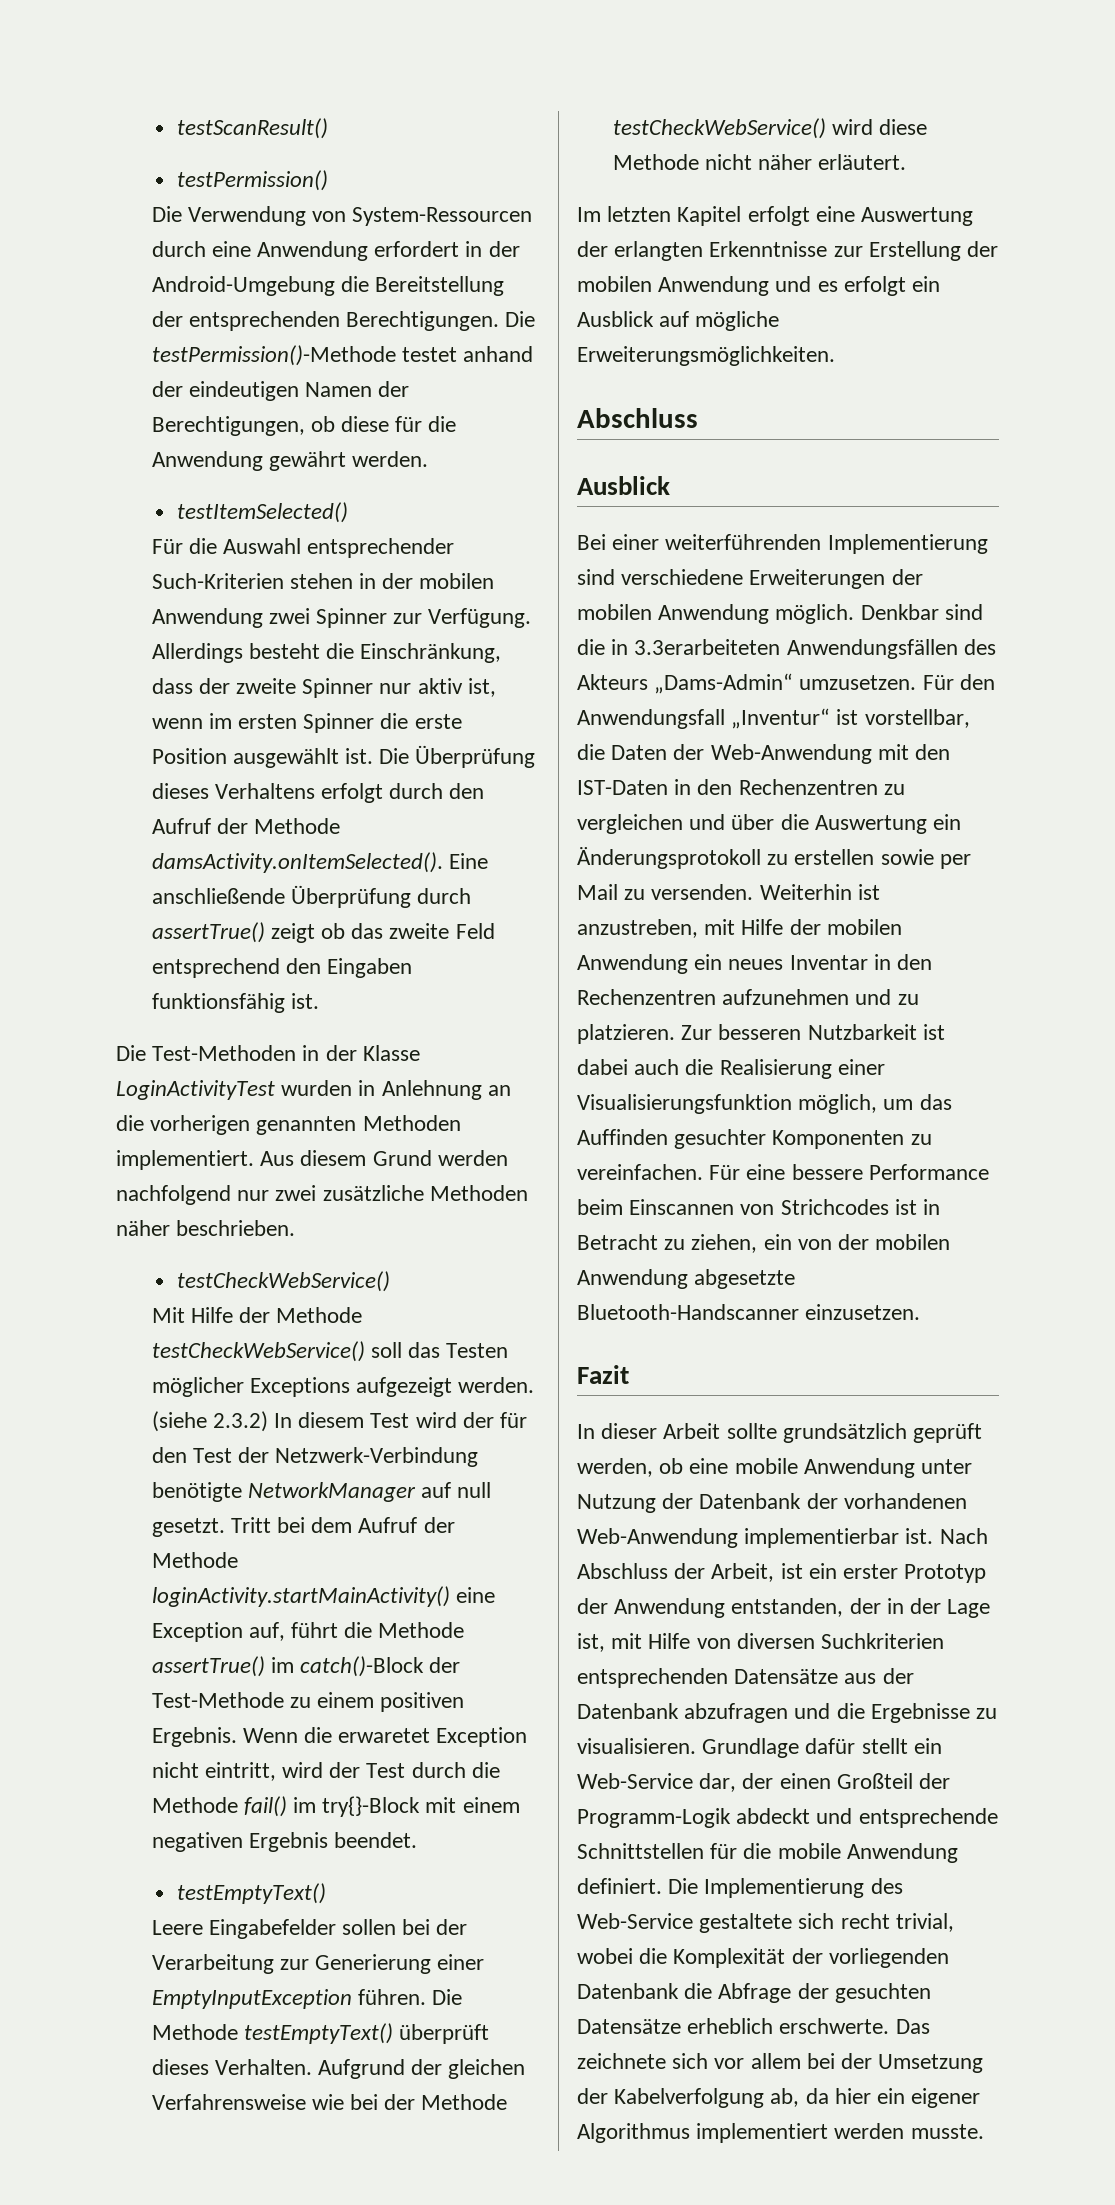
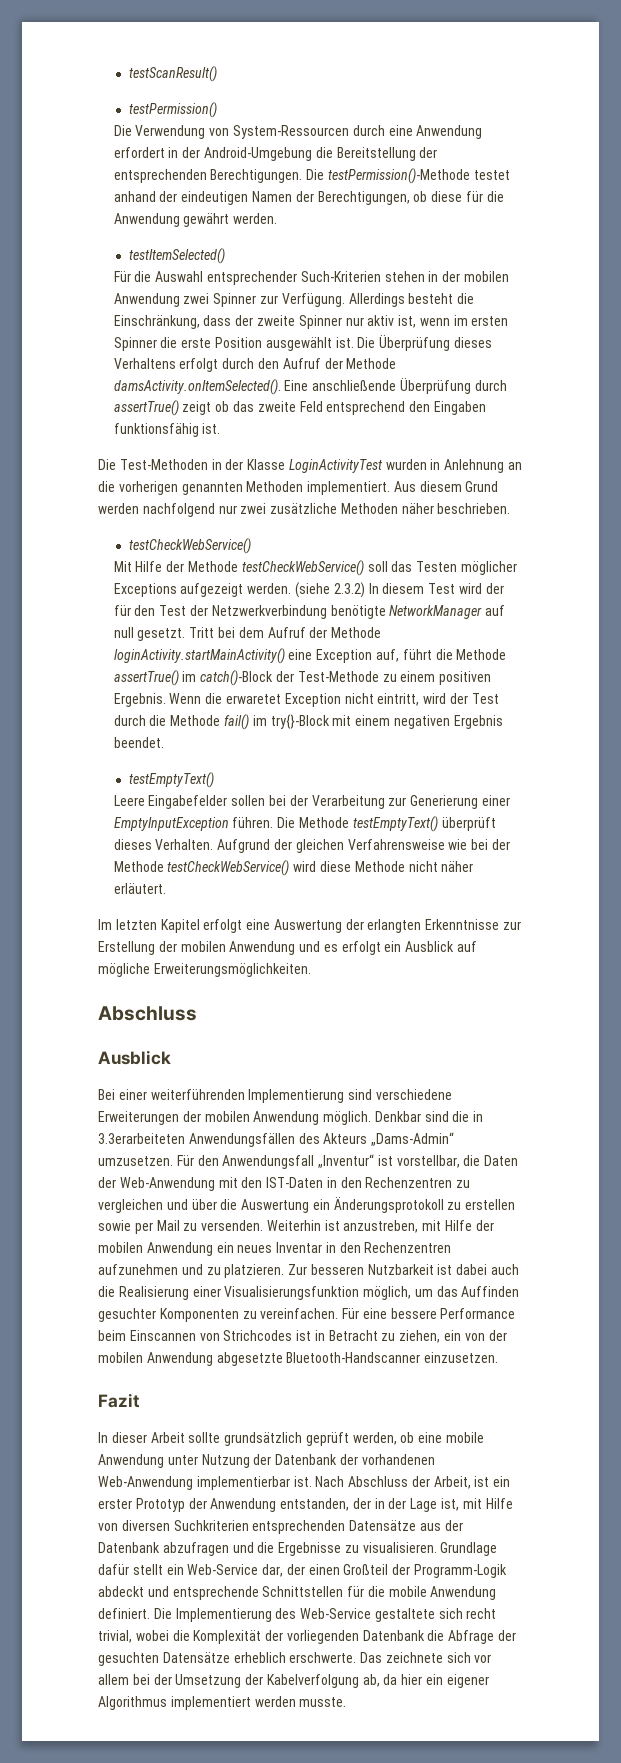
[275,1447,479,1467] Netzwerk-Verbindung -> [211,605,327,619] Netzwerkverbindung

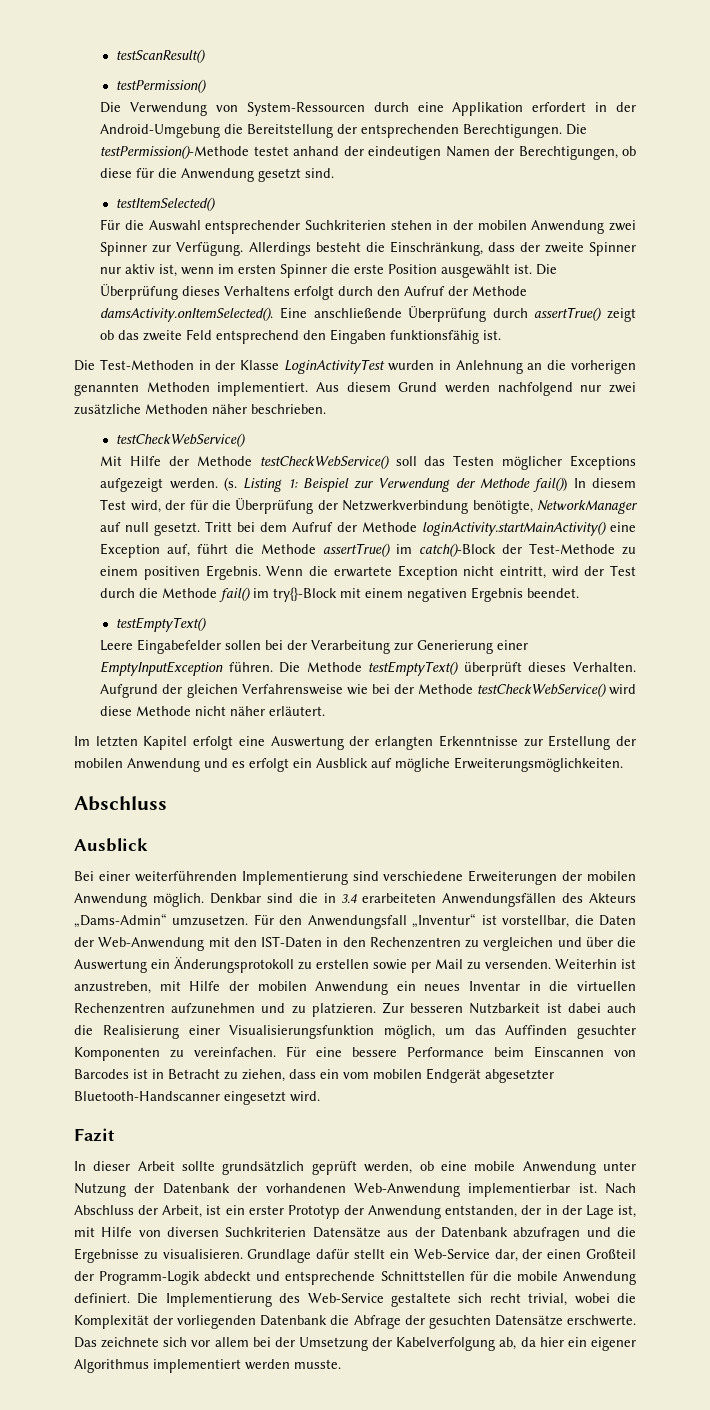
[416,125,483,139] Anwendung -> [452,102,524,116] Applikation
[183,213,278,227] gewährt werden. -> [258,168,335,182] gesetzt sind.
[300,271,381,282] Such-Kriterien -> [305,220,387,230] Suchkriterien
[295,582,365,598] (siehe 2.3.2) -> [223,477,568,492] (s. Listing 1: Beispiel zur Verwendung der Methode fail())
[458,583,482,594] wird -> [130,500,161,513] wird,
[134,605,187,616] den Test -> [211,498,314,514] die Überprüfung
[330,605,386,619] benötigte -> [472,500,533,514] benötigte,
[226,694,282,704] erwaretet -> [333,566,392,577] erwartete
[98,1133,185,1144] 3.3erarbeiteten -> [341,893,437,903] 3.4 erarbeiteten
[339,1242,361,1253] den -> [549,981,636,991] die virtuellen
[223,1330,293,1341] Strichcodes -> [74,1069,129,1079] Barcodes
[444,1330,507,1341] [98,1352,499,1366] ein von der mobilen Anwendung abgesetzte Bluetooth-Handscanner einzusetzen. -> [289,1068,554,1083] [74,1091,320,1105] dass ein vom mobilen Endgerät abgesetzter Bluetooth-Handscanner eingesetzt wird.
[252,1520,346,1534] entsprechenden -> (307, 1232) none
[233,1652,286,1663] erheblich -> (563, 1320) none

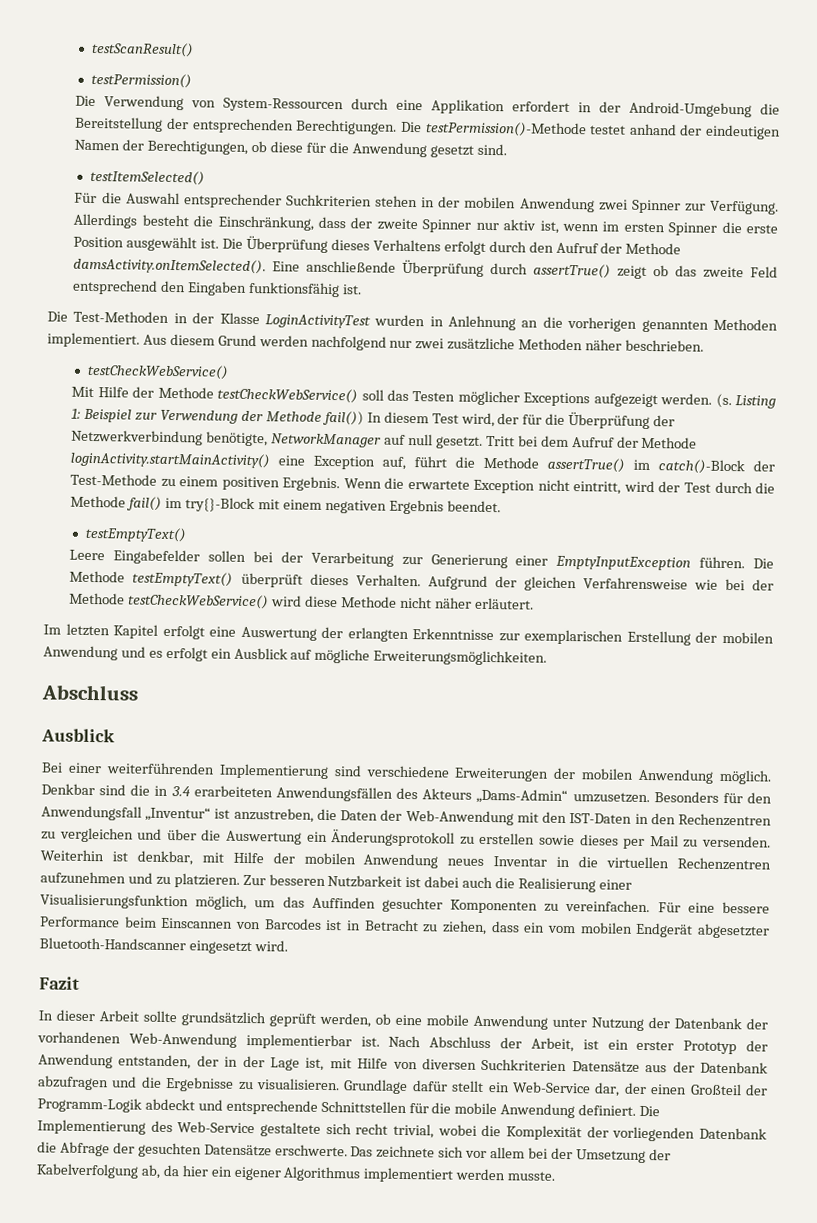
(543, 742) none -> [524,629,624,645] exemplarischen
[253,914,274,925] Für -> [653,791,743,804] Besonders für
[502,915,570,928] vorstellbar, -> [233,807,314,823] anzustreben,
(407, 964) none -> [579,834,619,846] dieses
[74,981,151,994] anzustreben, -> [136,850,193,866] denkbar,
[396,981,416,991] ein -> (439, 861) none

